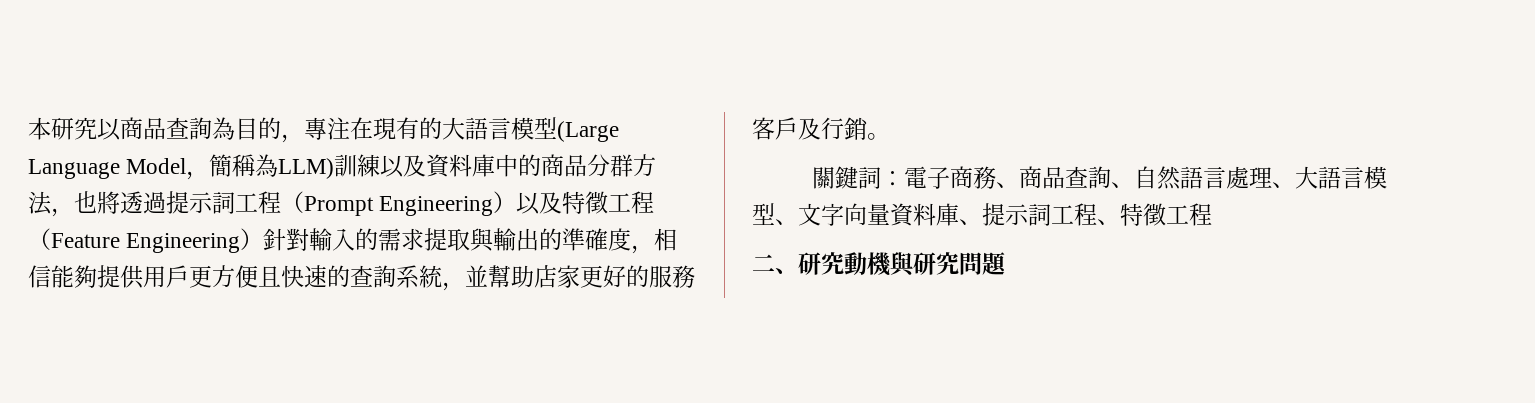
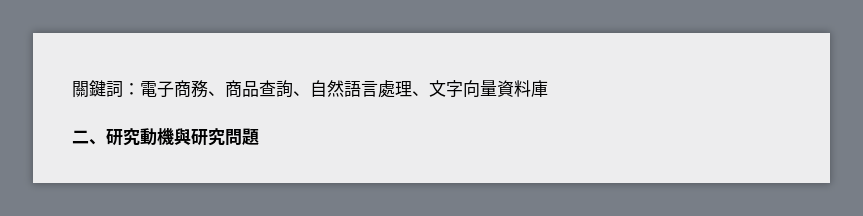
[28,117,619,143] [28,154,657,180] [28,191,655,217] [28,228,678,254] [28,265,695,291] [752,117,890,140] 本研究以商品查詢為目的，專注在現有的大語言模型(Large Language Model，簡稱為LLM)訓練以及資料庫中的商品分群方法，也將透過提示詞工程（Prompt Engineering）以及特徵工程（Feature Engineering）針對輸入的需求提取與輸出的準確度，相信能夠提供用戶更方便且快速的查詢系統，並幫助店家更好的服務客戶及行銷。 // -> (72, 89) none
[1294,166,1387,189] [752,203,798,225] 大語言模型、 -> (429, 93) none
[959,203,1212,226] 、提示詞工程、特徵工程 -> (548, 88) none

